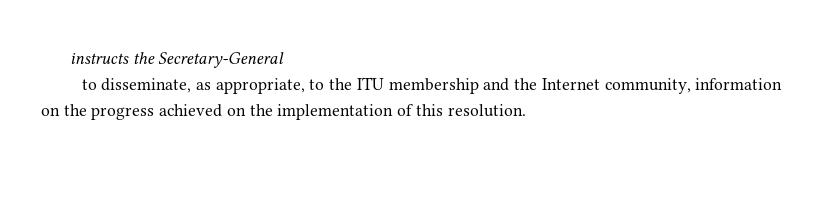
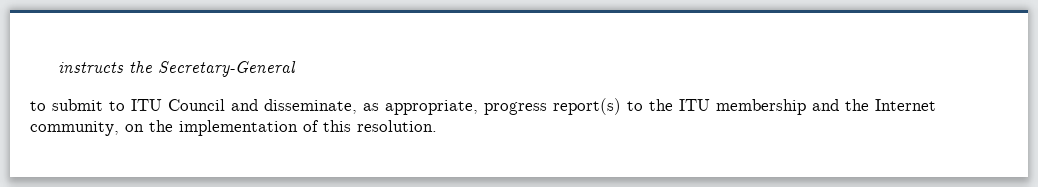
(97, 84) none -> [52,99,258,111] submit to ITU Council and
(305, 86) none -> [484,98,621,115] progress report(s)
[695,78,783,90] [41,104,223,120] information on the progress achieved -> (119, 128) none

